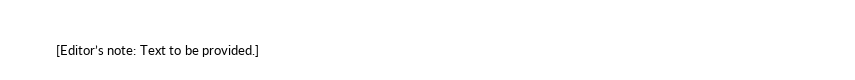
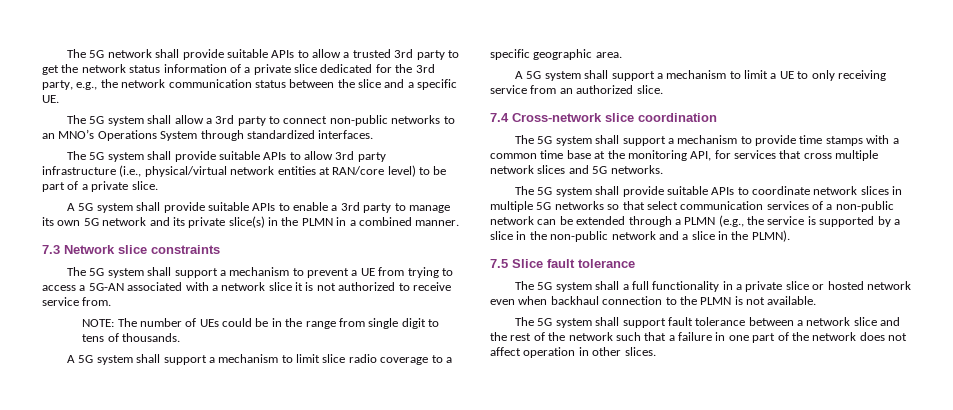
[56,45,259,57] [Editor’s note: Text to be provided.] -> [67,49,459,60] [42,64,435,75] [42,79,458,90] [42,95,59,103] [67,115,455,126] [42,129,374,141] [67,151,386,162] [42,165,447,177] [42,181,158,192] [67,202,450,213] [42,216,460,228] [42,245,220,254] [67,267,453,278] [42,282,451,291] [42,297,112,306] [82,318,440,329] [82,333,180,342] [67,354,452,365] [490,49,622,60] [515,70,886,81] [490,85,663,94] [490,113,717,122] [515,135,899,146] [490,150,879,161] [490,165,663,174] [515,186,903,197] [490,201,894,212] [490,215,900,227] [490,230,790,242] [490,259,635,268] [515,281,911,292] [490,296,817,305] [515,317,901,328] [490,332,907,343] [490,347,656,358] The 5G network shall provide suitable APIs to allow a trusted 3rd party to get the network status information of a private slice dedicated for the 3rd party, e.g., the network communication status between the slice and a specific UE. // The 5G system shall allow a 3rd party to connect non-public networks to an MNO’s Operations System through standardized interfaces. // The 5G system shall provide suitable APIs to allow 3rd party infrastructure (i.e., physical/virtual network entities at RAN/core level) to be part of a private slice. // A 5G system shall provide suitable APIs to enable a 3rd party to manage its own 5G network and its private slice(s) in the PLMN in a combined manner. // 7.3 Network slice constraints // The 5G system shall support a mechanism to prevent a UE from trying to access a 5G-AN associated with a network slice it is not authorized to receive service from. // NOTE: The number of UEs could be in the range from single digit to tens of thousands. // A 5G system shall support a mechanism to limit slice radio coverage to a specific geographic area. // A 5G system shall support a mechanism to limit a UE to only receiving service from an authorized slice. // 7.4 Cross-network slice coordination // The 5G system shall support a mechanism to provide time stamps with a common time base at the monitoring API, for services that cross multiple network slices and 5G networks. // The 5G system shall provide suitable APIs to coordinate network slices in multiple 5G networks so that select communication services of a non-public network can be extended through a PLMN (e.g., the service is supported by a slice in the non-public network and a slice in the PLMN). // 7.5 Slice fault tolerance // The 5G system shall a full functionality in a private slice or hosted network even when backhaul connection to the PLMN is not available. // The 5G system shall support fault tolerance between a network slice and the rest of the network such that a failure in one part of the network does not affect operation in other slices.

